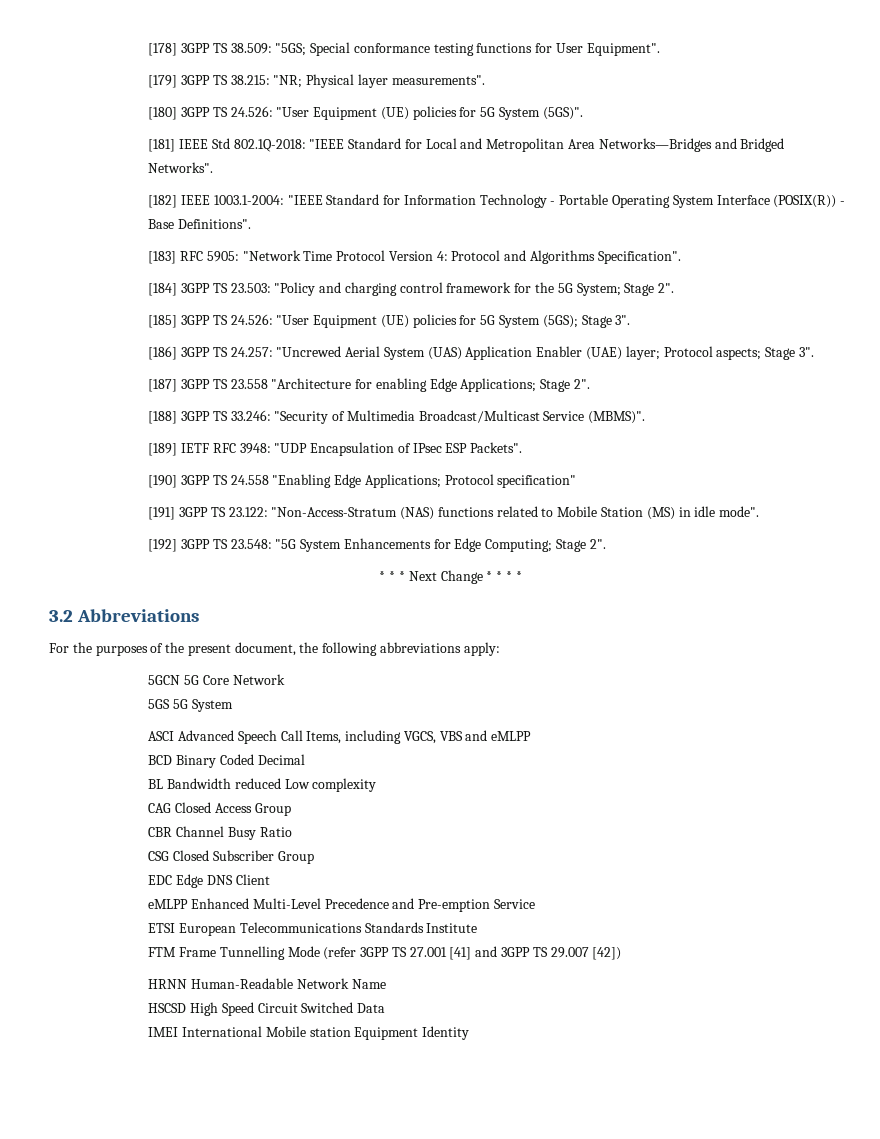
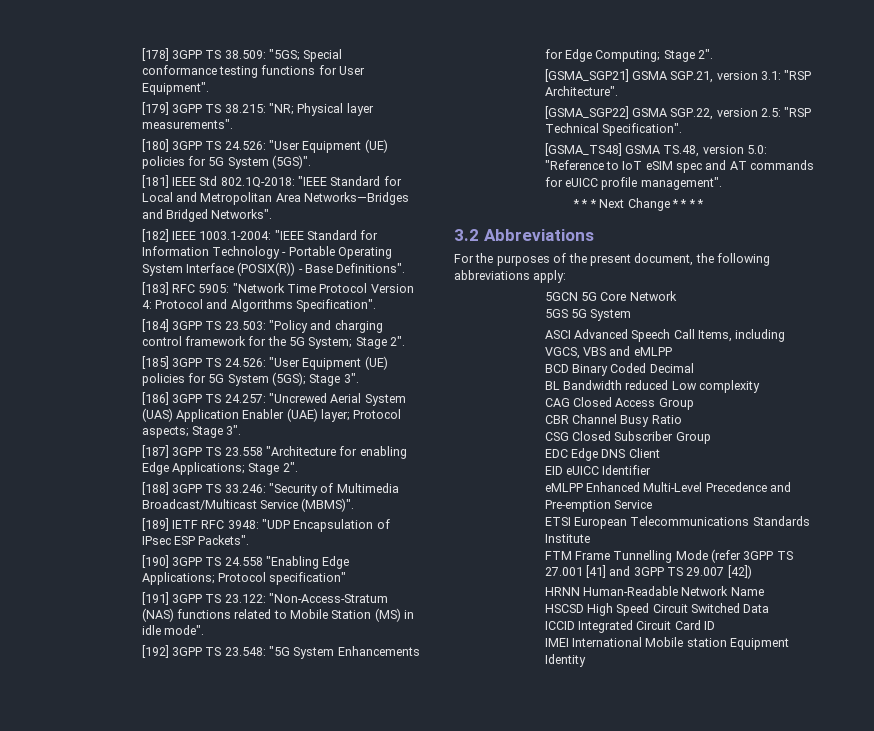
(606, 544) none -> [544,69,812,83] [544,86,618,96] [544,106,812,120] [544,123,682,136] [544,143,768,157] [544,160,815,173] [544,177,722,190] // [GSMA_SGP21] GSMA SGP.21, version 3.1: "RSP Architecture". // [GSMA_SGP22] GSMA SGP.22, version 2.5: "RSP Technical Specification". // [GSMA_TS48] GSMA TS.48, version 5.0: "Reference to IoT eSIM spec and AT commands for eUICC profile management".
(270, 879) none -> [544,465,652,475] // EID eUICC Identifier
(386, 1008) none -> [544,620,716,633] // ICCID Integrated Circuit Card ID

